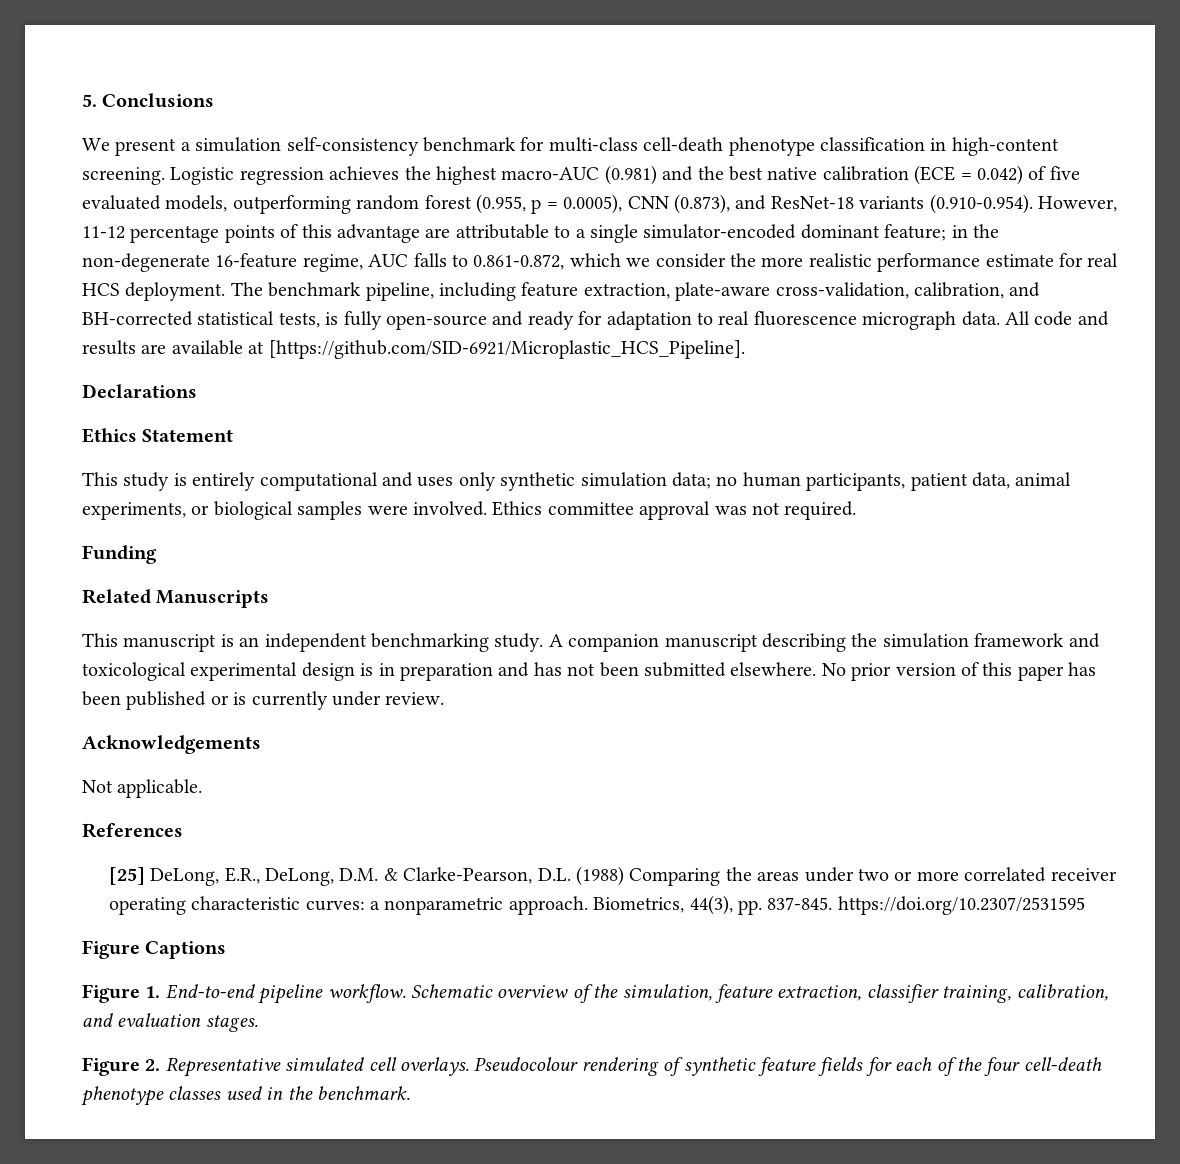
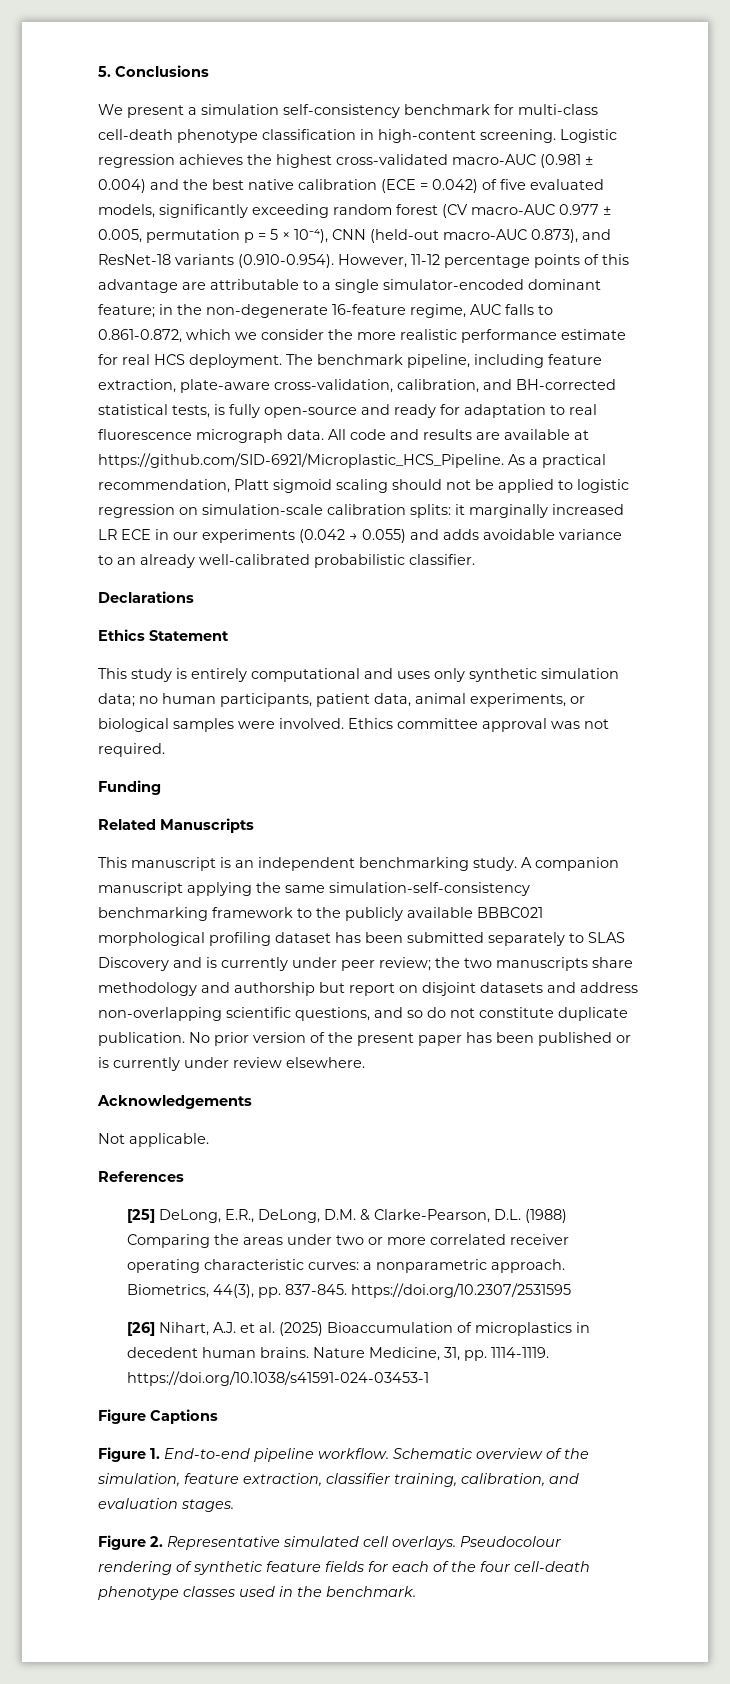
[501,165,657,185] macro-AUC (0.981) -> [336,154,593,168] [98,179,146,193] cross-validated macro-AUC (0.981 ± 0.004)
[232,194,730,214] outperforming random forest (0.955, p = 0.0005), CNN (0.873), -> [159,204,611,218] [98,229,578,243] significantly exceeding random forest (CV macro-AUC 0.977 ± 0.005, permutation p = 5 × 10⁻⁴), CNN (held-out macro-AUC 0.873),
[268,340,745,359] [https://github.com/SID-6921/Microplastic_HCS_Pipeline]. -> [98,453,606,468] [98,479,629,493] [98,504,624,518] [98,529,622,543] [98,554,475,568] https://github.com/SID-6921/Microplastic_HCS_Pipeline. As a practical recommendation, Platt sigmoid scaling should not be applied to logistic regression on simulation-scale calibration splits: it marginally increased LR ECE in our experiments (0.042 → 0.055) and adds avoidable variance to an already well-calibrated probabilistic classifier.
[761,633,1100,652] [82,662,817,681] describing the simulation framework and toxicological experimental design is in preparation and has not been submitted elsewhere. -> [187,882,530,896] [98,907,543,921] [98,932,625,946] [98,957,633,971] [98,982,638,996] [98,1007,628,1021] [98,1032,185,1046] applying the same simulation-self-consistency benchmarking framework to the publicly available BBBC021 morphological profiling dataset has been submitted separately to SLAS Discovery and is currently under peer review; the two manuscripts share methodology and authorship but report on disjoint datasets and address non-overlapping scientific questions, and so do not constitute duplicate publication.
[982,662,1013,676] this -> [328,1032,414,1046] the present
[385,692,445,705] review. -> [233,1057,365,1068] review elsewhere.
(1085, 905) none -> [126,1322,590,1336] [126,1347,549,1361] [126,1371,429,1386] // [26] Nihart, A.J. et al. (2025) Bioaccumulation of microplastics in decedent human brains. Nature Medicine, 31, pp. 1114-1119. https://doi.org/10.1038/s41591-024-03453-1

